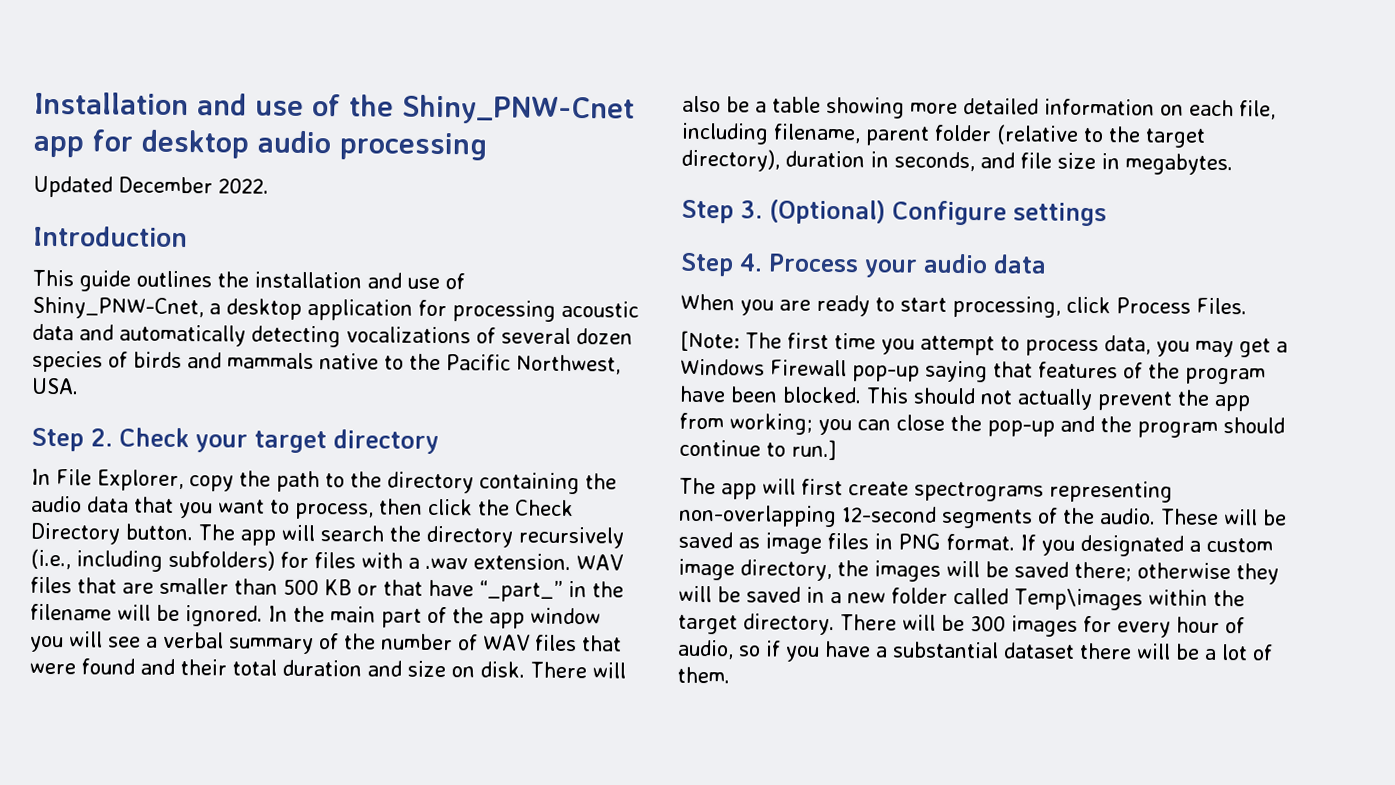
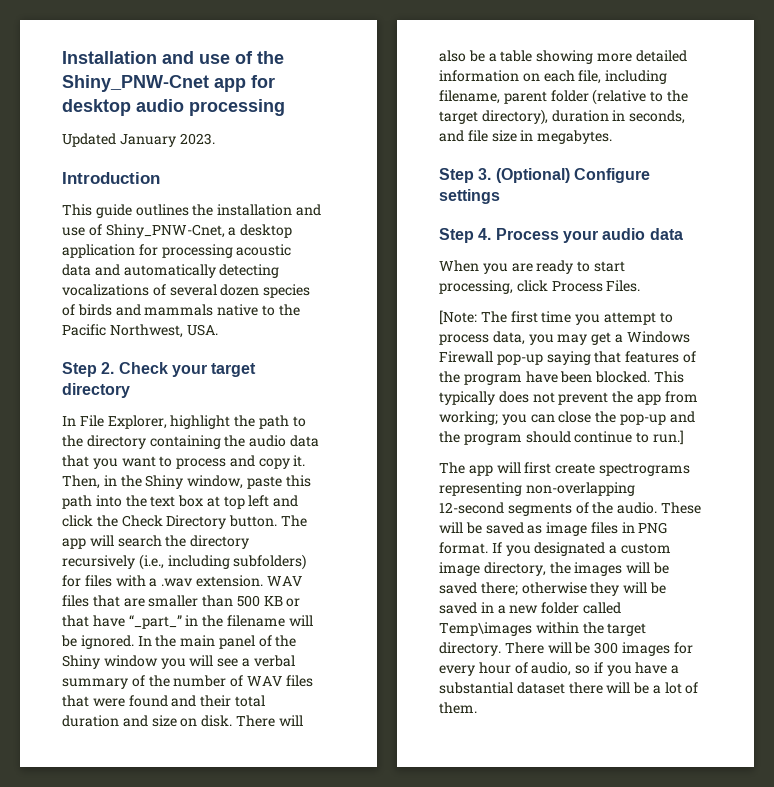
[118,176,269,194] December 2022. -> [119,133,215,147] January 2023.
[189,475,234,492] copy -> [170,415,231,429] highlight
[295,498,423,520] process, then -> [176,455,306,469] [62,475,311,489] [62,495,299,509] process and copy it. Then, in the Shiny window, paste this path into the text box at top left and
[381,606,525,629] part of the app -> [218,635,297,649] [62,655,100,669] panel of the Shiny
[913,387,1093,411] should not actually -> [439,391,555,405] typically does not

